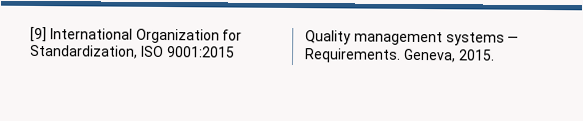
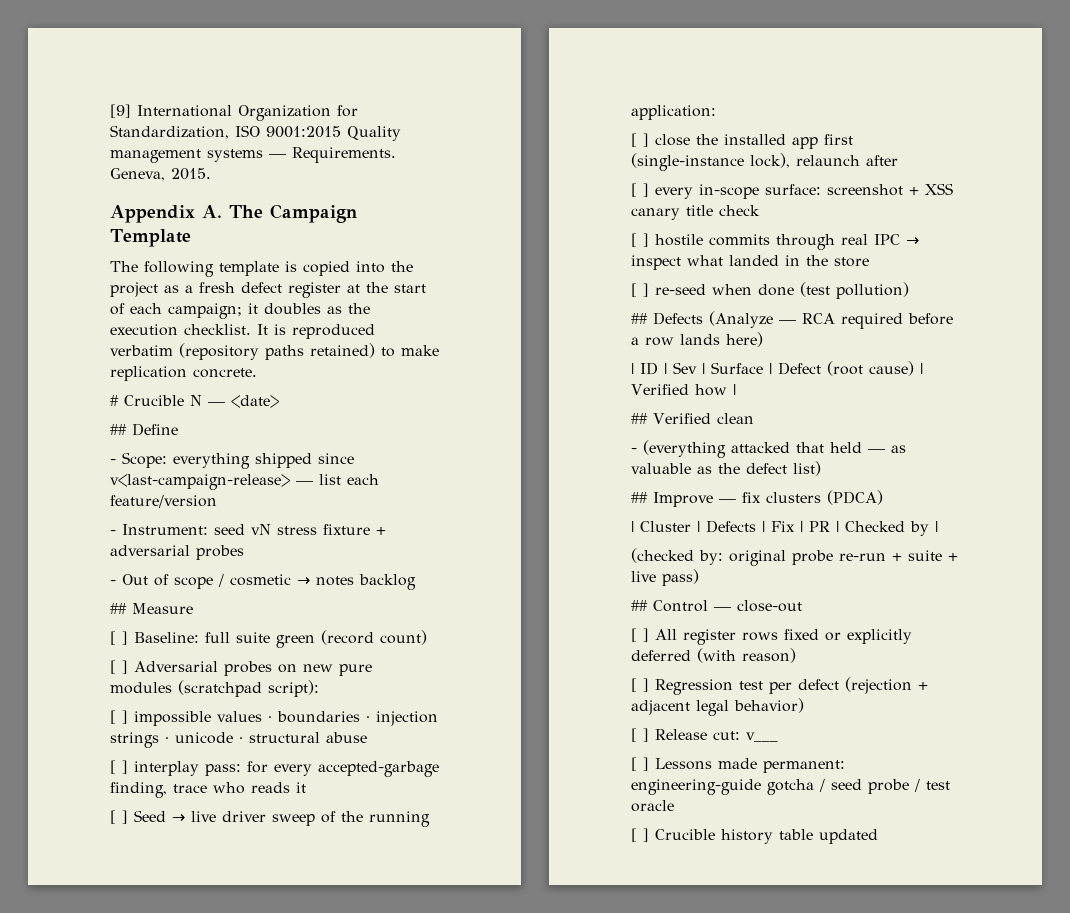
(495, 55) none -> [110,204,357,223] [110,229,191,247] [110,261,413,277] [110,282,426,298] [110,303,370,319] [110,324,375,339] [110,343,439,360] [110,366,257,381] [110,395,279,408] [110,423,178,436] [110,452,354,469] [110,474,379,490] [110,495,217,508] [110,524,386,535] [110,545,244,560] [110,574,416,590] [110,603,193,614] [110,630,427,648] [110,660,372,676] [110,680,319,697] [110,710,438,726] [110,732,367,748] [110,760,439,777] [110,782,306,798] [110,810,430,827] [631,105,716,120] [631,133,853,149] [631,153,898,171] [631,183,953,199] [631,205,760,220] [631,233,919,250] [631,255,869,270] [631,282,909,299] [631,311,953,329] [631,332,763,347] [631,361,923,376] [631,384,736,396] [631,413,754,424] [631,440,906,458] [631,461,821,476] [631,490,883,507] [631,520,938,536] [631,548,958,566] [631,569,699,586] [631,600,802,612] [631,628,912,645] [631,648,796,663] [631,677,928,695] [631,698,804,716] [631,728,778,742] [631,757,845,773] [631,779,950,795] [631,800,674,812] [631,828,878,844] // Appendix A. The Campaign Template // The following template is copied into the project as a fresh defect register at the start of each campaign; it doubles as the execution checklist. It is reproduced verbatim (repository paths retained) to make replication concrete. // # Crucible N — <date> // ## Define // - Scope: everything shipped since v<last-campaign-release> — list each feature/version // - Instrument: seed vN stress fixture + adversarial probes // - Out of scope / cosmetic → notes backlog // ## Measure // [ ] Baseline: full suite green (record count) // [ ] Adversarial probes on new pure modules (scratchpad script): // [ ] impossible values · boundaries · injection strings · unicode · structural abuse // [ ] interplay pass: for every accepted-garbage finding, trace who reads it // [ ] Seed → live driver sweep of the running application: // [ ] close the installed app first (single-instance lock), relaunch after // [ ] every in-scope surface: screenshot + XSS canary title check // [ ] hostile commits through real IPC → inspect what landed in the store // [ ] re-seed when done (test pollution) // ## Defects (Analyze — RCA required before a row lands here) // | ID | Sev | Surface | Defect (root cause) | Verified how | // ## Verified clean // - (everything attacked that held — as valuable as the defect list) // ## Improve — fix clusters (PDCA) // | Cluster | Defects | Fix | PR | Checked by | // (checked by: original probe re-run + suite + live pass) // ## Control — close-out // [ ] All register rows fixed or explicitly deferred (with reason) // [ ] Regression test per defect (rejection + adjacent legal behavior) // [ ] Release cut: v___ // [ ] Lessons made permanent: engineering-guide gotcha / seed probe / test oracle // [ ] Crucible history table updated

